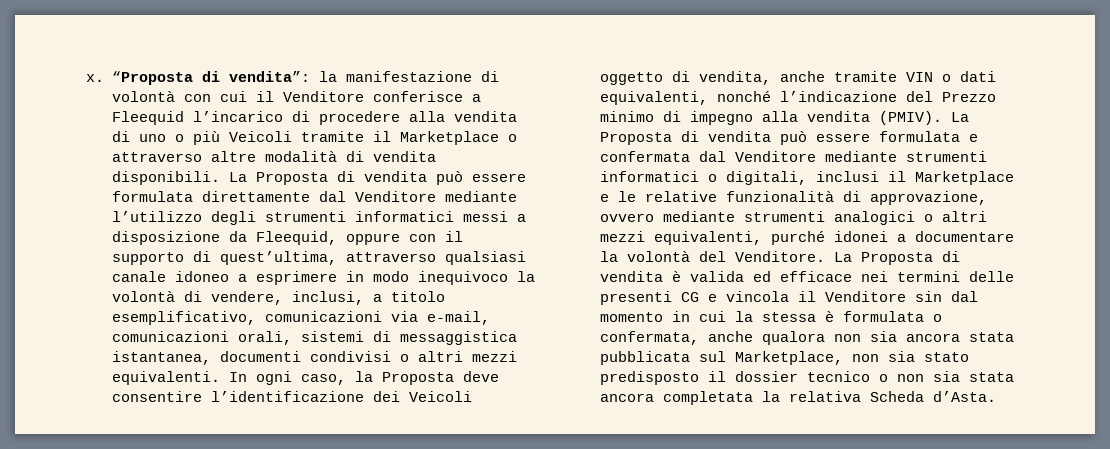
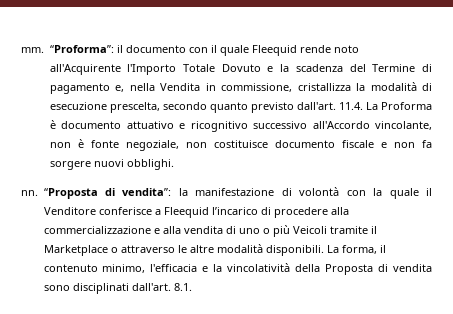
[86,74,104,82] x. -> [21,45,359,56] [49,64,433,75] [49,82,432,94] [49,102,432,113] [49,120,432,132] [49,139,433,151] [49,159,174,170] [21,190,38,196] mm. “Proforma”: il documento con il quale Fleequid rende noto all'Acquirente l'Importo Totale Dovuto e la scadenza del Termine di pagamento e, nella Vendita in commissione, cristallizza la modalità di esecuzione prescelta, secondo quanto previsto dall'art. 11.4. La Proforma è documento attuativo e ricognitivo successivo all'Accordo vincolante, non è fonte negoziale, non costituisce documento fiscale e non fa sorgere nuovi obblighi. // nn.
[220,91,248,102] cui -> [373,188,419,199] la quale
(446, 116) none -> [43,226,181,234] commercializzazione e alla
(203, 157) none -> [177,245,187,253] le
[346,151,437,162] [112,171,527,185] [112,191,518,202] [112,211,527,225] [112,231,464,245] [112,251,527,265] [112,271,536,285] [112,291,446,305] [112,311,491,325] [112,331,518,345] [112,351,518,365] [112,371,500,385] [112,391,473,402] [600,71,997,85] [600,91,997,105] [600,111,970,125] [600,131,979,145] [600,151,988,162] [600,171,1015,185] [600,191,988,205] [600,211,988,225] [600,231,1015,245] [600,251,961,265] [600,271,1015,282] [600,291,979,305] [600,311,943,322] [600,331,1015,345] [600,351,970,365] [600,371,1015,385] [600,391,997,405] di vendita disponibili. La Proposta di vendita può essere formulata direttamente dal Venditore mediante l’utilizzo degli strumenti informatici messi a disposizione da Fleequid, oppure con il supporto di quest’ultima, attraverso qualsiasi canale idoneo a esprimere in modo inequivoco la volontà di vendere, inclusi, a titolo esemplificativo, comunicazioni via e-mail, comunicazioni orali, sistemi di messaggistica istantanea, documenti condivisi o altri mezzi equivalenti. In ogni caso, la Proposta deve consentire l’identificazione dei Veicoli oggetto di vendita, anche tramite VIN o dati equivalenti, nonché l’indicazione del Prezzo minimo di impegno alla vendita (PMIV). La Proposta di vendita può essere formulata e confermata dal Venditore mediante strumenti informatici o digitali, inclusi il Marketplace e le relative funzionalità di approvazione, ovvero mediante strumenti analogici o altri mezzi equivalenti, purché idonei a documentare la volontà del Venditore. La Proposta di vendita è valida ed efficace nei termini delle presenti CG e vincola il Venditore sin dal momento in cui la stessa è formulata o confermata, anche qualora non sia ancora stata pubblicata sul Marketplace, non sia stato predisposto il dossier tecnico o non sia stata ancora completata la relativa Scheda d’Asta. -> [265,245,386,256] [43,263,433,275] [43,283,192,294] disponibili. La forma, il contenuto minimo, l'efficacia e la vincolatività della Proposta di vendita sono disciplinati dall'art. 8.1.

